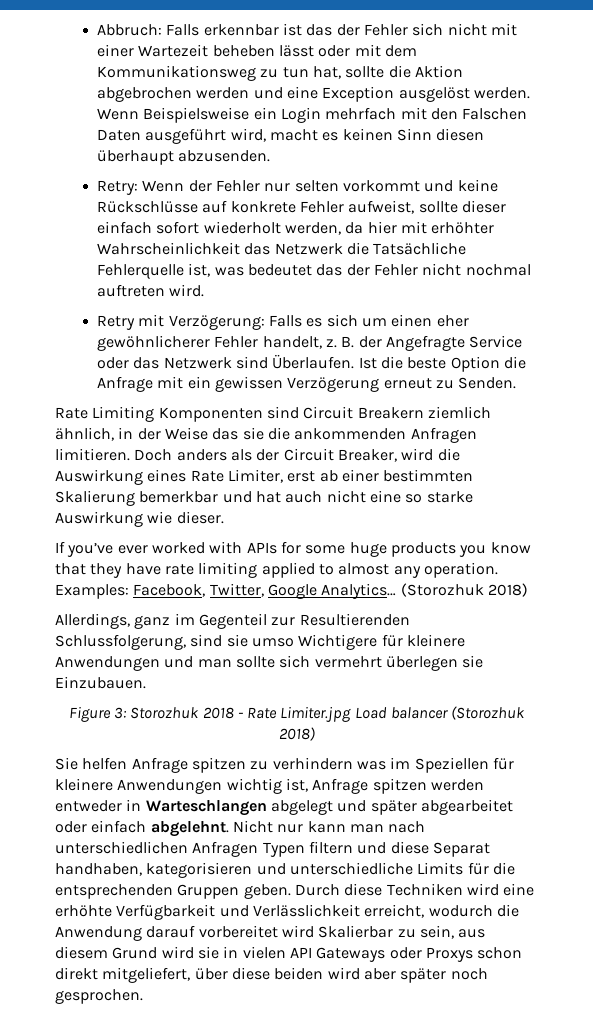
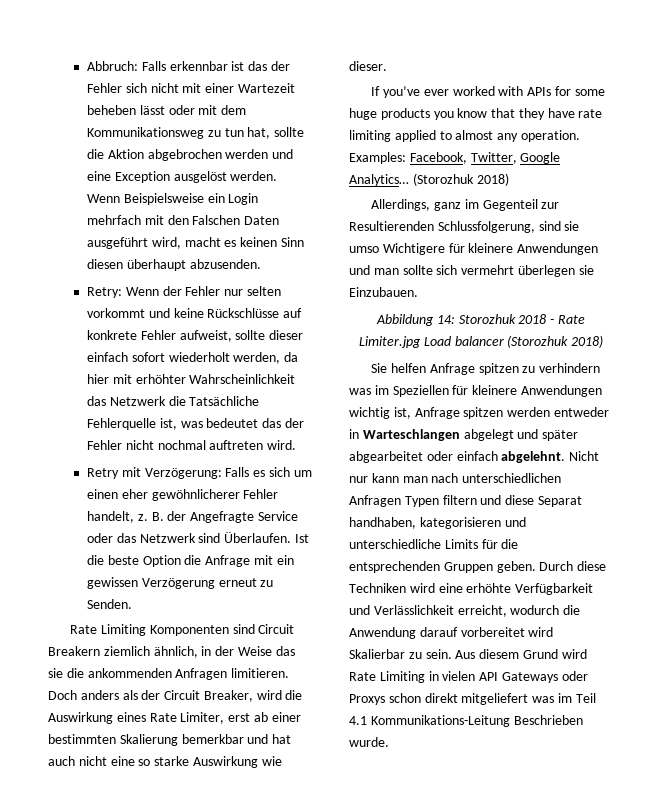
[68,706,127,722] Figure 3: -> [376,314,455,326] Abbildung 14:
[419,925,486,939] sein, aus -> [425,649,476,659] sein. Aus
[197,946,219,959] sie -> [349,671,425,683] Rate Limiting
[102,967,488,983] [55,989,143,1004] mitgeliefert, über diese beiden wird aber später noch gesprochen. -> [461,693,596,705] [349,715,583,727] [349,737,389,747] mitgeliefert was im Teil 4.1 Kommunikations-Leitung Beschrieben wurde.

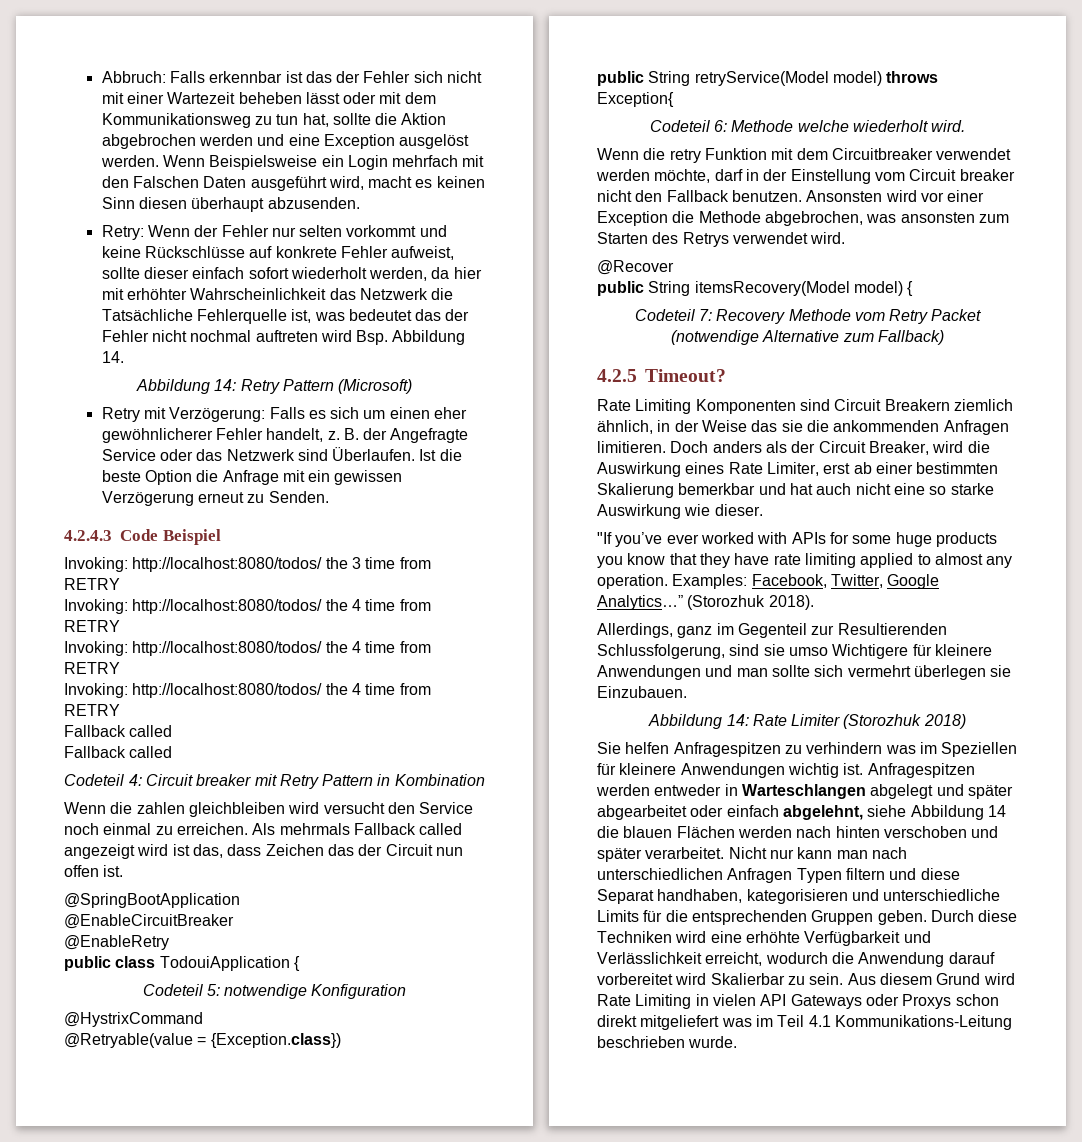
[267,440,297,450] wird. -> [320,330,466,345] [101,351,124,363] [135,379,413,394] wird Bsp. Abbildung 14. // Abbildung 14: Retry Pattern (Microsoft)
(132, 604) none -> [64,529,221,545] [64,557,431,572] [64,578,120,590] [64,599,431,614] [64,620,120,632] [64,641,431,656] [64,662,120,674] [64,683,431,698] [64,704,120,716] [64,725,173,737] [64,746,173,758] [64,774,485,789] [64,802,474,817] [64,823,463,835] [64,844,463,859] [64,865,124,877] [64,893,240,908] [64,914,234,929] [64,935,169,950] [64,956,300,971] [142,984,407,999] [64,1012,203,1027] [64,1033,341,1048] [597,71,939,86] [597,92,674,107] [649,120,966,132] [597,148,1012,163] [596,169,1015,184] [597,190,985,202] [597,211,1009,226] [597,232,846,247] [597,260,674,275] [597,281,914,296] [634,309,982,324] [671,330,944,345] [597,369,726,382] // 4.2.4.3 Code Beispiel // Invoking: http://localhost:8080/todos/ the 3 time from RETRY // Invoking: http://localhost:8080/todos/ the 4 time from RETRY // Invoking: http://localhost:8080/todos/ the 4 time from RETRY // Invoking: http://localhost:8080/todos/ the 4 time from RETRY // Fallback called // Fallback called // Codeteil 4: Circuit breaker mit Retry Pattern in Kombination // Wenn die zahlen gleichbleiben wird versucht den Service noch einmal zu erreichen. Als mehrmals Fallback called angezeigt wird ist das, dass Zeichen das der Circuit nun offen ist. // @SpringBootApplication // @EnableCircuitBreaker // @EnableRetry // public class TodouiApplication { // Codeteil 5: notwendige Konfiguration // @HystrixCommand // @Retryable(value = {Exception.class}) // public String retryService(Model model) throws Exception{ // Codeteil 6: Methode welche wiederholt wird. // Wenn die retry Funktion mit dem Circuitbreaker verwendet werden möchte, darf in der Einstellung vom Circuit breaker nicht den Fallback benutzen. Ansonsten wird vor einer Exception die Methode abgebrochen, was ansonsten zum Starten des Retrys verwendet wird. // @Recover // public String itemsRecovery(Model model) { // Codeteil 7: Recovery Methode vom Retry Packet (notwendige Alternative zum Fallback) // 4.2.5 Timeout?
[371,86,381,96] If -> [597,532,612,544] "If
[349,173,509,186] Analytics… (Storozhuk 2018) -> [597,595,814,610] Analytics…” (Storozhuk 2018).
[458,314,585,324] [358,336,504,348] Storozhuk 2018 - Rate Limiter.jpg Load balancer -> [752,714,841,726] Rate Limiter
[429,363,519,375] Anfrage spitzen -> [673,742,781,757] Anfragespitzen
[393,407,504,419] ist, Anfrage spitzen -> [843,763,975,778] ist. Anfragespitzen
[501,451,566,463] abgelehnt. -> [782,805,1006,820] [597,826,999,838] [597,847,725,862] abgelehnt, siehe Abbildung 14 die blauen Flächen werden nach hinten verschoben und später verarbeitet.
[513,715,583,725] Beschrieben -> [597,1036,685,1048] beschrieben

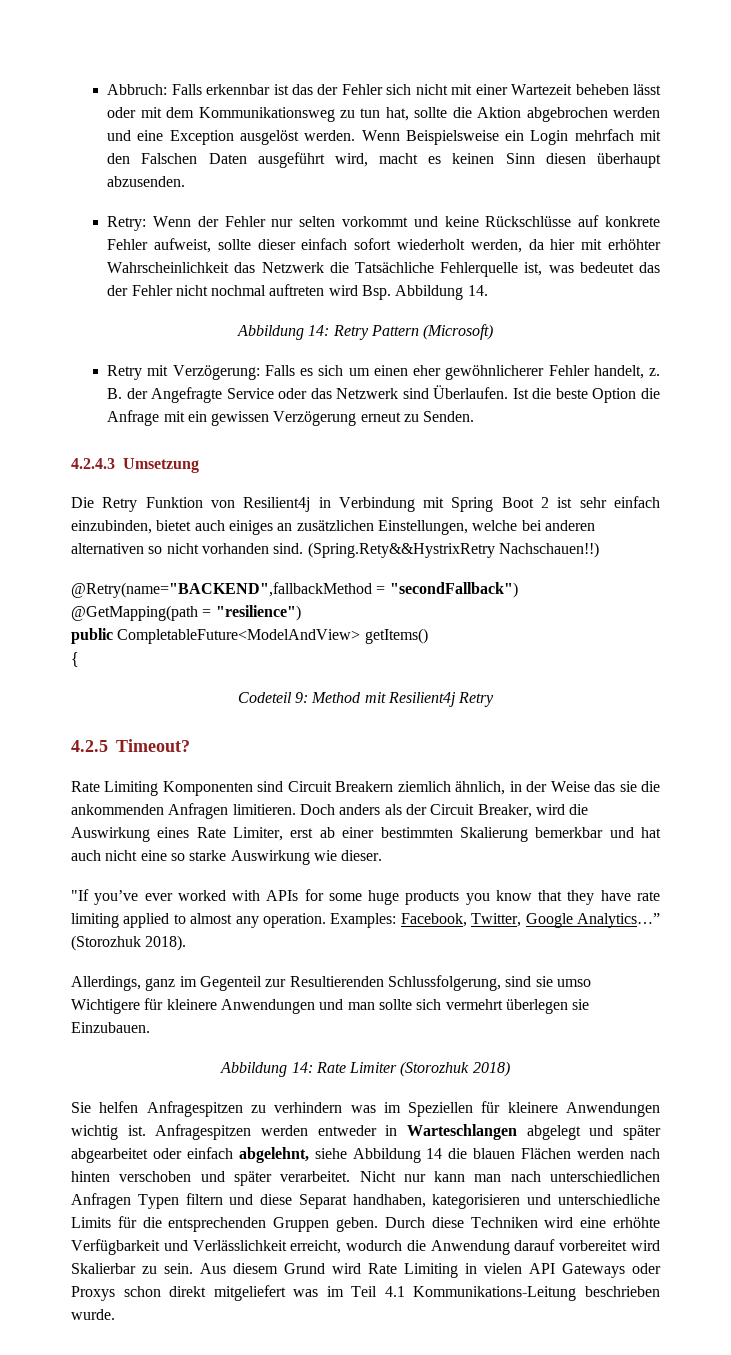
[120,529,221,545] [64,557,431,572] [64,578,120,590] [64,599,431,614] [64,620,120,632] [64,641,431,656] [64,662,120,674] [64,683,431,698] [64,704,120,716] [64,725,173,737] [64,746,173,758] [64,774,485,789] [64,802,474,817] [64,823,463,835] [64,844,463,859] [64,865,124,877] [64,893,240,908] [64,914,234,929] [64,935,169,950] [64,956,300,971] [142,984,407,999] [64,1012,203,1027] [64,1033,341,1048] [597,71,939,86] [597,92,674,107] [649,120,966,132] [597,148,1012,163] [596,169,1015,184] [597,190,985,202] [597,211,1009,226] [597,232,846,247] [597,260,674,275] [597,281,914,296] [634,309,982,324] [671,330,944,345] Code Beispiel // Invoking: http://localhost:8080/todos/ the 3 time from RETRY // Invoking: http://localhost:8080/todos/ the 4 time from RETRY // Invoking: http://localhost:8080/todos/ the 4 time from RETRY // Invoking: http://localhost:8080/todos/ the 4 time from RETRY // Fallback called // Fallback called // Codeteil 4: Circuit breaker mit Retry Pattern in Kombination // Wenn die zahlen gleichbleiben wird versucht den Service noch einmal zu erreichen. Als mehrmals Fallback called angezeigt wird ist das, dass Zeichen das der Circuit nun offen ist. // @SpringBootApplication // @EnableCircuitBreaker // @EnableRetry // public class TodouiApplication { // Codeteil 5: notwendige Konfiguration // @HystrixCommand // @Retryable(value = {Exception.class}) // public String retryService(Model model) throws Exception{ // Codeteil 6: Methode welche wiederholt wird. // Wenn die retry Funktion mit dem Circuitbreaker verwendet werden möchte, darf in der Einstellung vom Circuit breaker nicht den Fallback benutzen. Ansonsten wird vor einer Exception die Methode abgebrochen, was ansonsten zum Starten des Retrys verwendet wird. // @Recover // public String itemsRecovery(Model model) { // Codeteil 7: Recovery Methode vom Retry Packet (notwendige Alternative zum Fallback) -> [123,458,199,473] [71,496,661,512] [71,520,595,535] [71,542,599,558] [71,582,518,598] [71,605,301,621] [71,628,428,644] [71,652,79,667] [237,692,495,707] Umsetzung // Die Retry Funktion von Resilient4j in Verbindung mit Spring Boot 2 ist sehr einfach einzubinden, bietet auch einiges an zusätzlichen Einstellungen, welche bei anderen alternativen so nicht vorhanden sind. (Spring.Rety&&HystrixRetry Nachschauen!!) // @Retry(name="BACKEND",fallbackMethod = "secondFallback") // @GetMapping(path = "resilience") // public CompletableFuture<ModelAndView> getItems() // { // Codeteil 9: Method mit Resilient4j Retry

